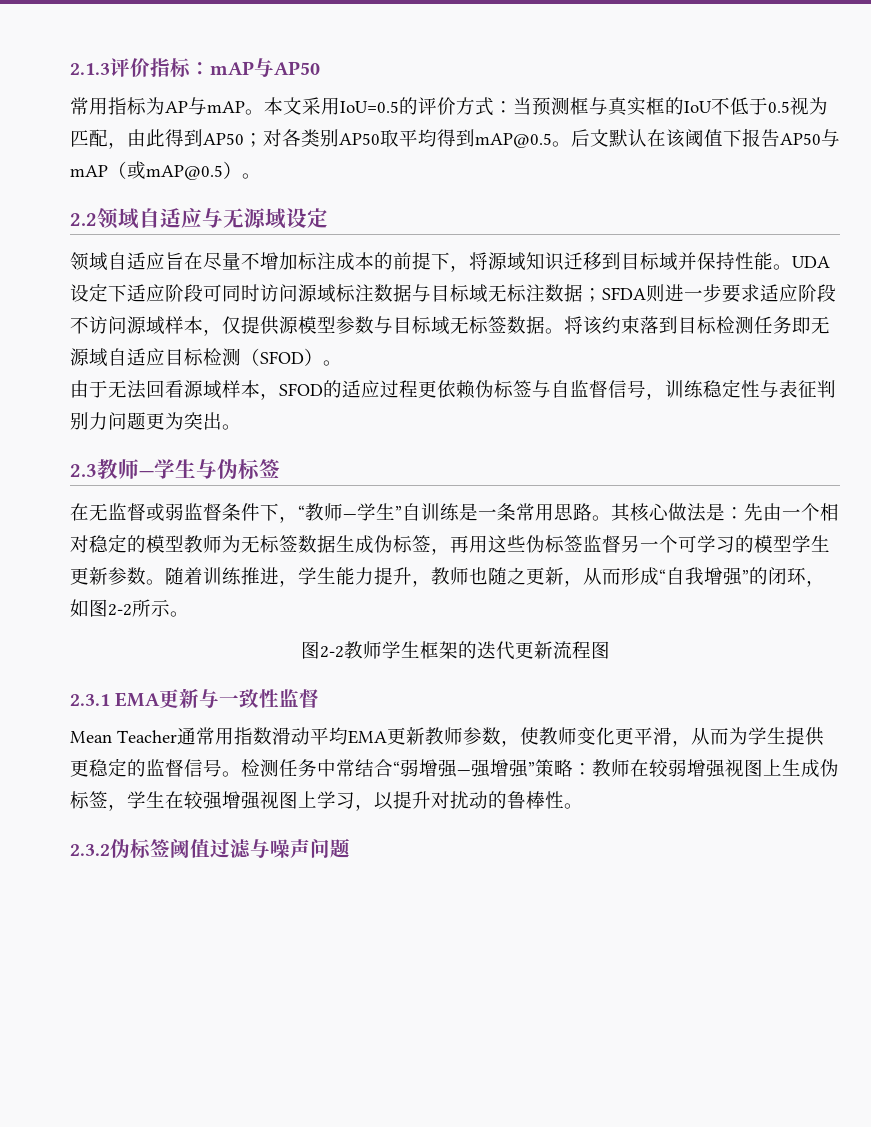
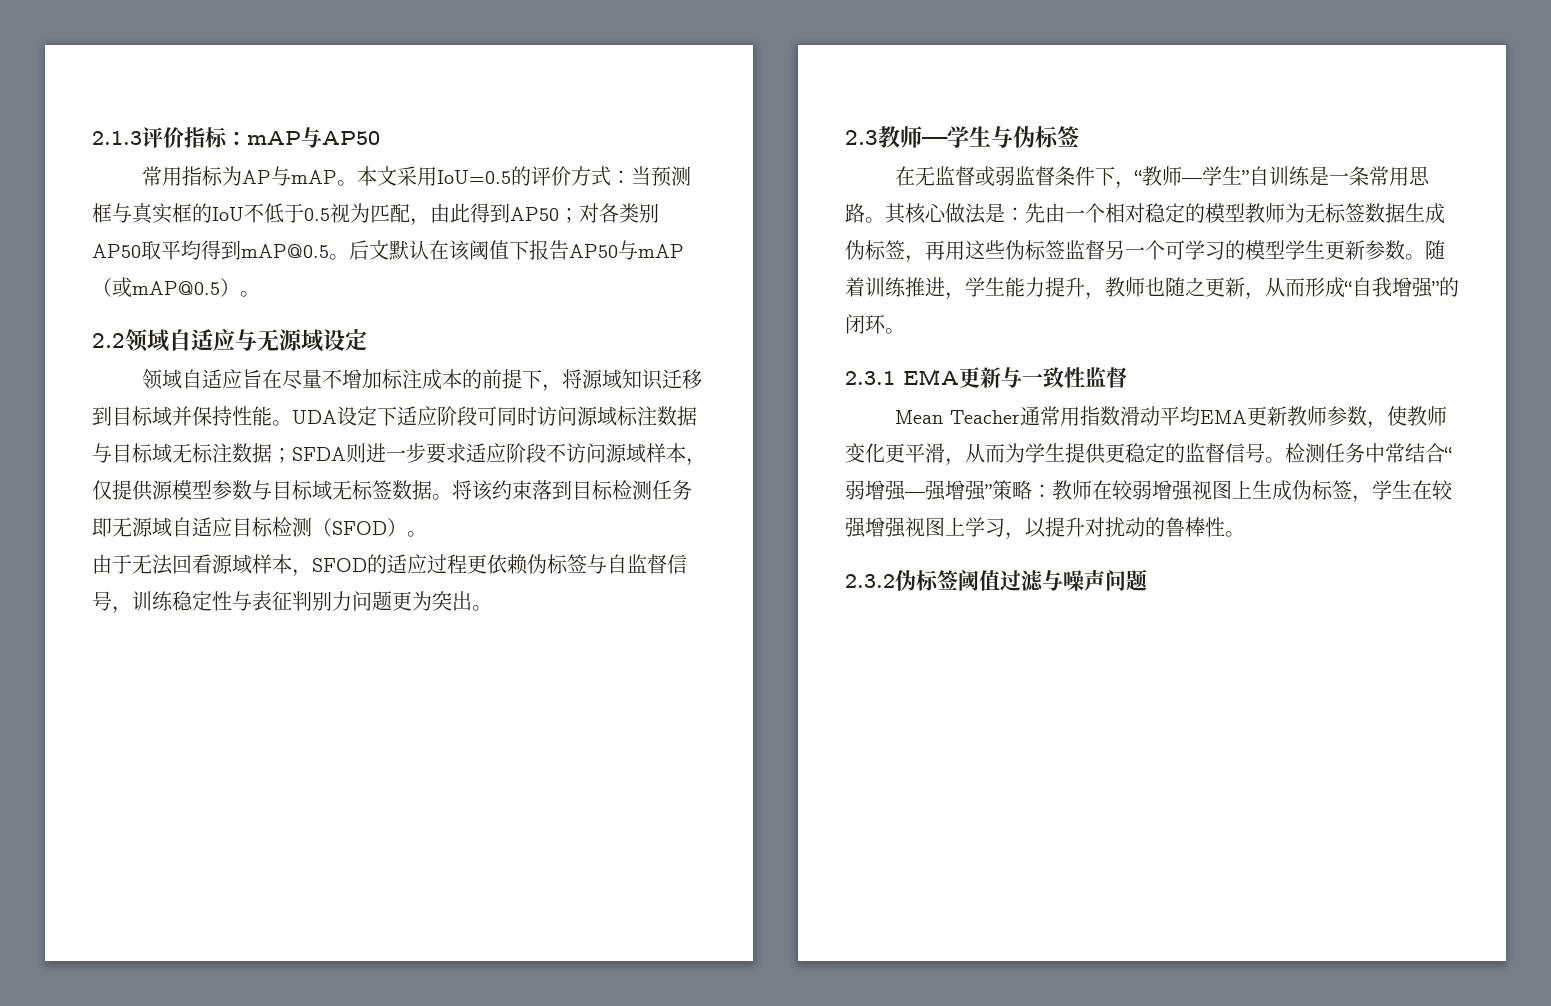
[806,580,825,587] [70,599,189,617] [300,641,610,660] ，如图2-2所示。 // 图2-2教师学生框架的迭代更新流程图 -> [885,328,905,334] 。

